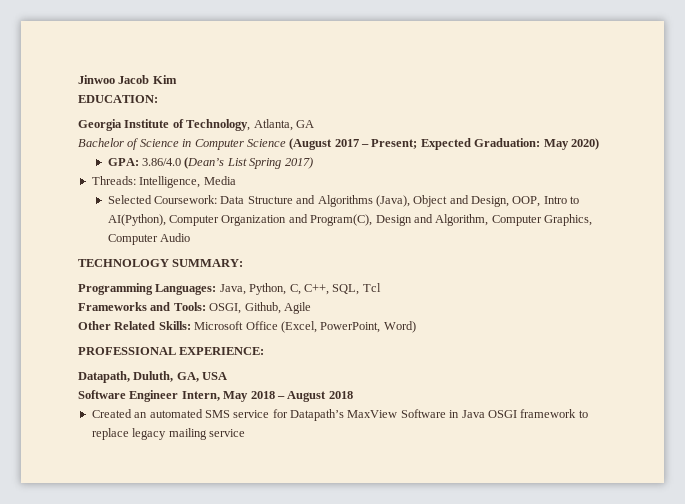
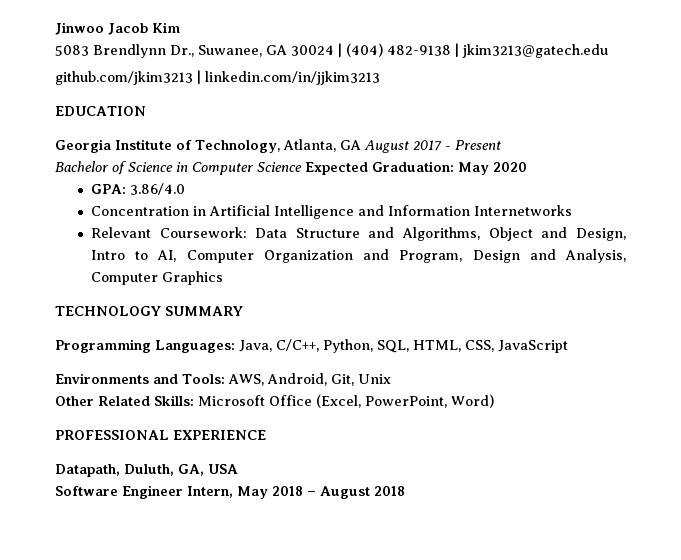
[78,95,158,103] EDUCATION: -> [55,43,608,58] [55,70,380,85] [55,106,146,116] 5083 Brendlynn Dr., Suwanee, GA 30024 | (404) 482-9138 | jkim3213@gatech.edu // github.com/jkim3213 | linkedin.com/in/jjkim3213 // EDUCATION
(314, 124) none -> [363,140,501,153] August 2017 - Present
[289,138,418,150] (August 2017 – Present; -> (302, 167) none
[570,138,599,150] 2020) -> [493,162,527,172] 2020
[184,157,313,169] [91,176,236,188] [107,195,152,204] (Dean’s List Spring 2017) // Threads: Intelligence, Media // Selected -> [90,205,572,219] [90,227,151,238] // Concentration in Artificial Intelligence and Information Internetworks // Relevant
[317,195,410,207] Algorithms (Java), -> [402,227,481,241] Algorithms,
[512,196,541,207] OOP, -> (626, 234) none
[107,214,166,226] AI(Python), -> [157,250,177,262] AI,
[310,214,373,226] Program(C), -> [399,250,463,263] Program,
[435,214,593,226] [107,233,191,245] Algorithm, Computer Graphics, Computer Audio -> [565,249,627,263] [90,271,223,285] Analysis, Computer Graphics
[172,259,244,267] SUMMARY: -> [165,306,243,316] SUMMARY
[249,283,381,295] [78,302,311,314] Python, C, C++, SQL, Tcl // Frameworks and Tools: OSGI, Github, Agile -> [276,339,568,353] [55,373,391,386] C/C++, Python, SQL, HTML, CSS, JavaScript // Environments and Tools: AWS, Android, Git, Unix
[179,347,265,355] EXPERIENCE: -> [173,430,266,440] EXPERIENCE
[91,409,588,421] [91,428,245,440] // Created an automated SMS service for Datapath’s MaxView Software in Java OSGI framework to replace legacy mailing service -> (405, 491) none

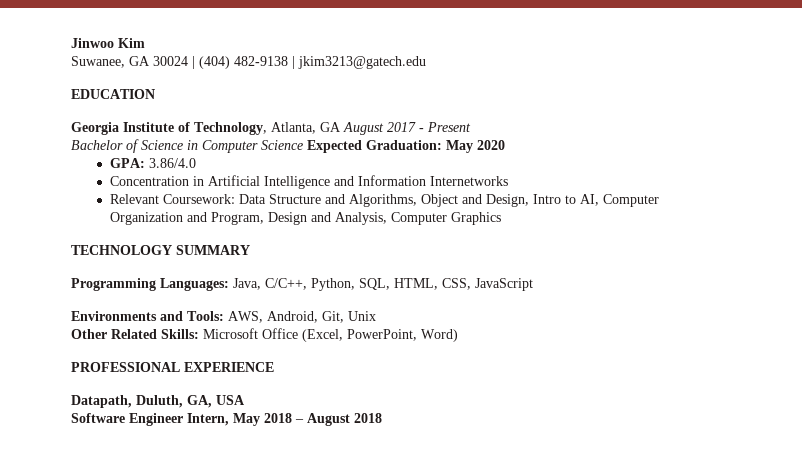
[108,23,148,35] Jacob -> (114, 43) none
[55,44,194,58] 5083 Brendlynn Dr., -> (145, 43) none
[55,70,380,85] // github.com/jkim3213 | linkedin.com/in/jjkim3213 -> (426, 62) none

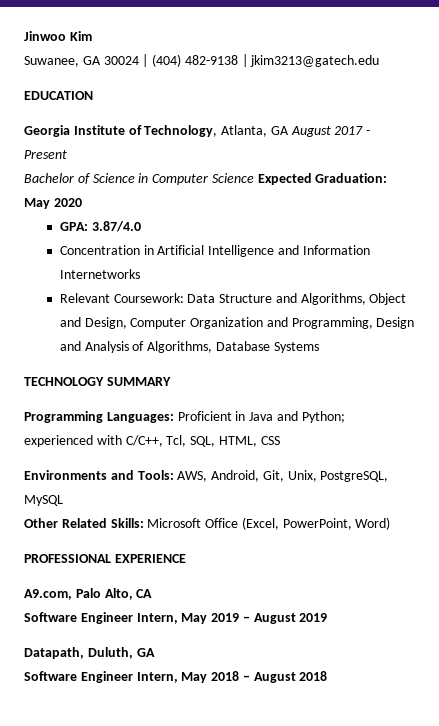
[148,158,196,168] 3.86/4.0 -> [91,221,141,232] 3.87/4.0
[532,194,599,206] Intro to AI, -> (127, 323) none
[210,212,264,225] Program, -> [291,317,373,329] Programming,
[334,212,501,225] Analysis, Computer Graphics -> [84,341,319,353] Analysis of Algorithms, Database Systems
[233,278,533,291] Java, C/C++, Python, SQL, HTML, CSS, JavaScript -> [177,411,345,423] [24,435,280,447] Proficient in Java and Python; experienced with C/C++, Tcl, SQL, HTML, CSS
[348,311,376,321] Unix -> [287,470,389,482] [24,495,63,506] Unix, PostgreSQL, MySQL
(274, 367) none -> [24,588,153,600] [24,612,328,624] // A9.com, Palo Alto, CA // Software Engineer Intern, May 2019 – August 2019
[187,395,245,408] GA, USA -> [136,648,155,657] GA

